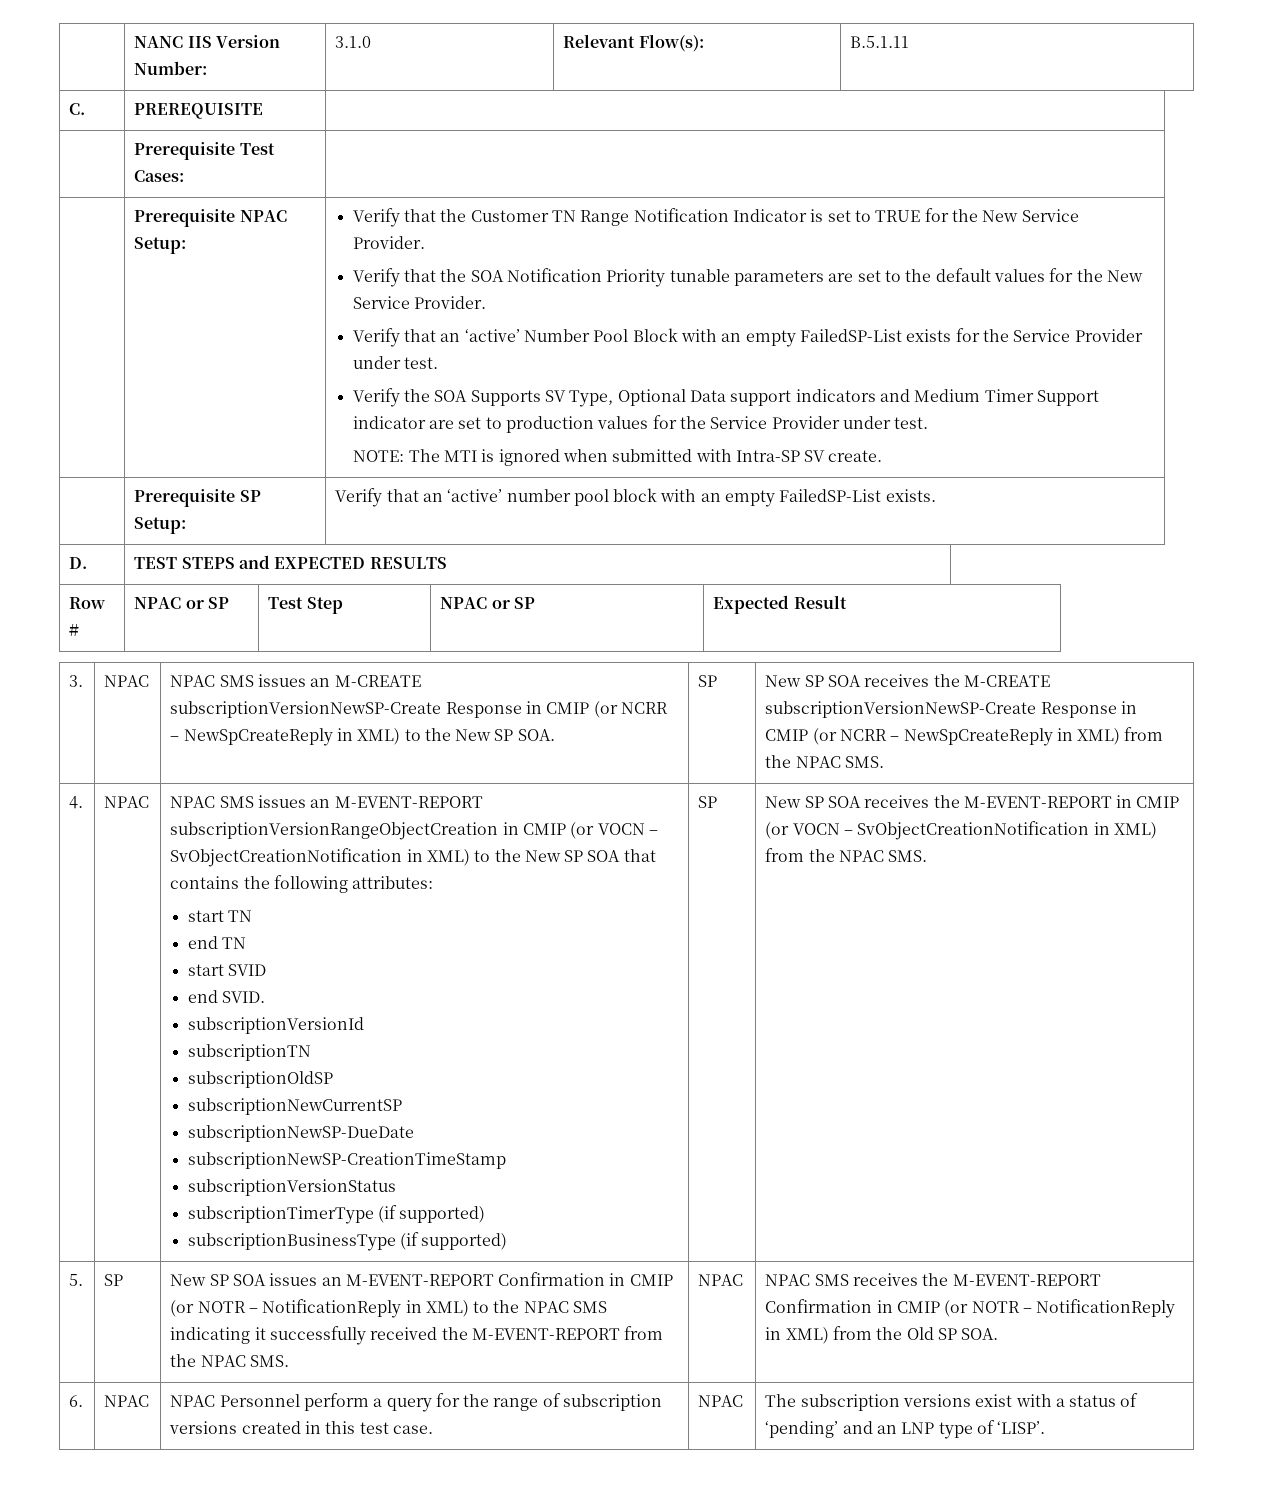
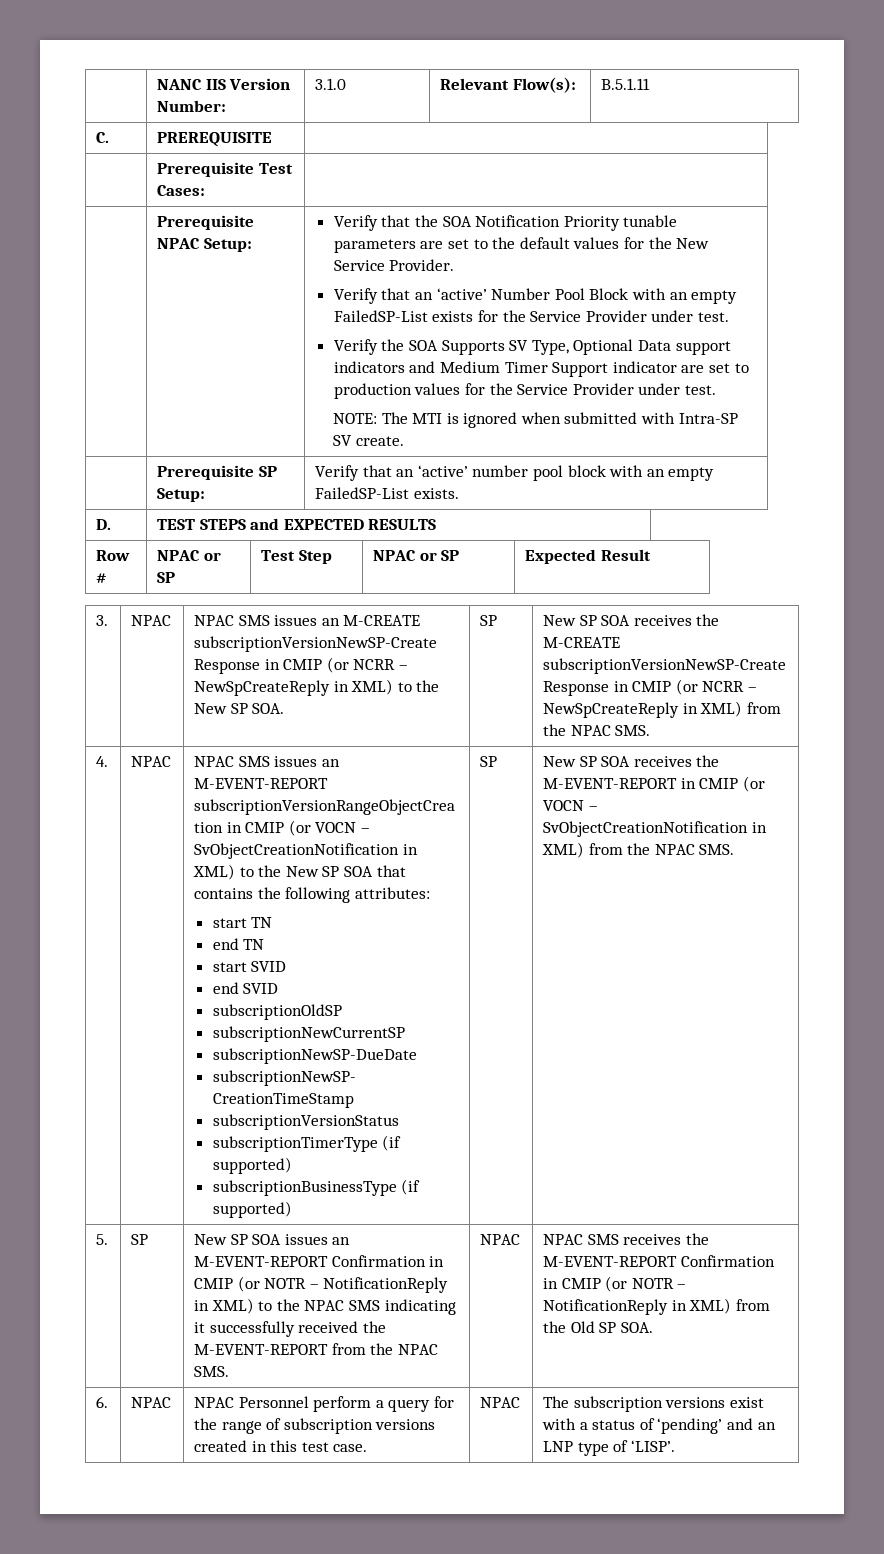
[470,208,1079,226] [352,236,425,249] [352,268,467,287] Customer TN Range Notification Indicator is set to TRUE for the New Service Provider. // Verify that the -> (438, 221) none
[222,991,266,1003] [187,1017,364,1034] [187,1044,311,1061] SVID. // subscriptionVersionId // subscriptionTN -> [243,983,279,994] SVID

